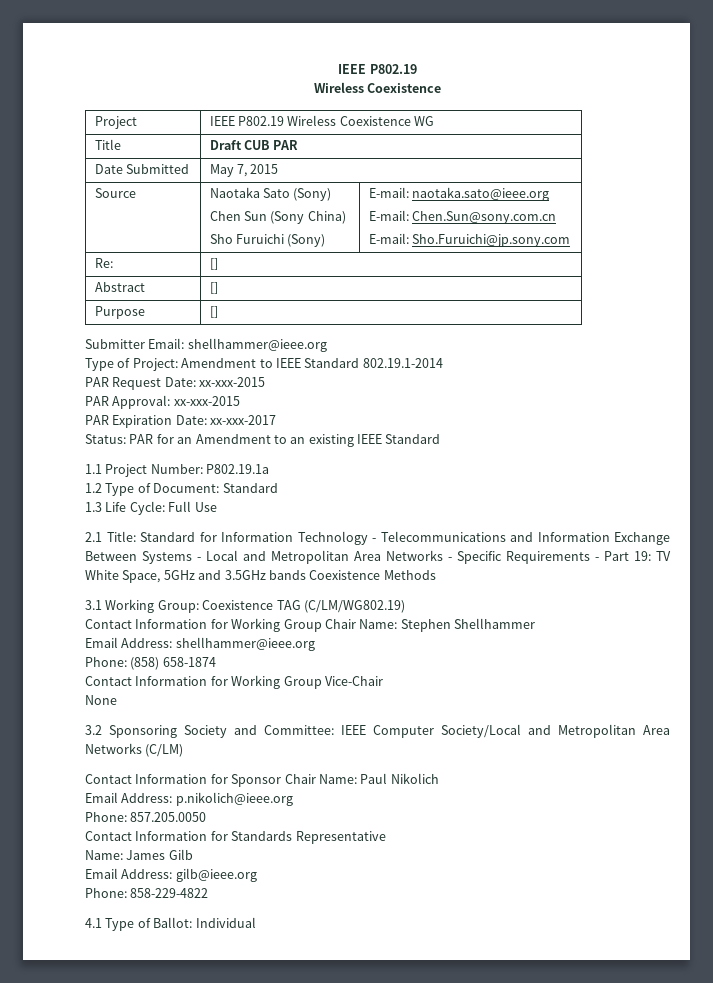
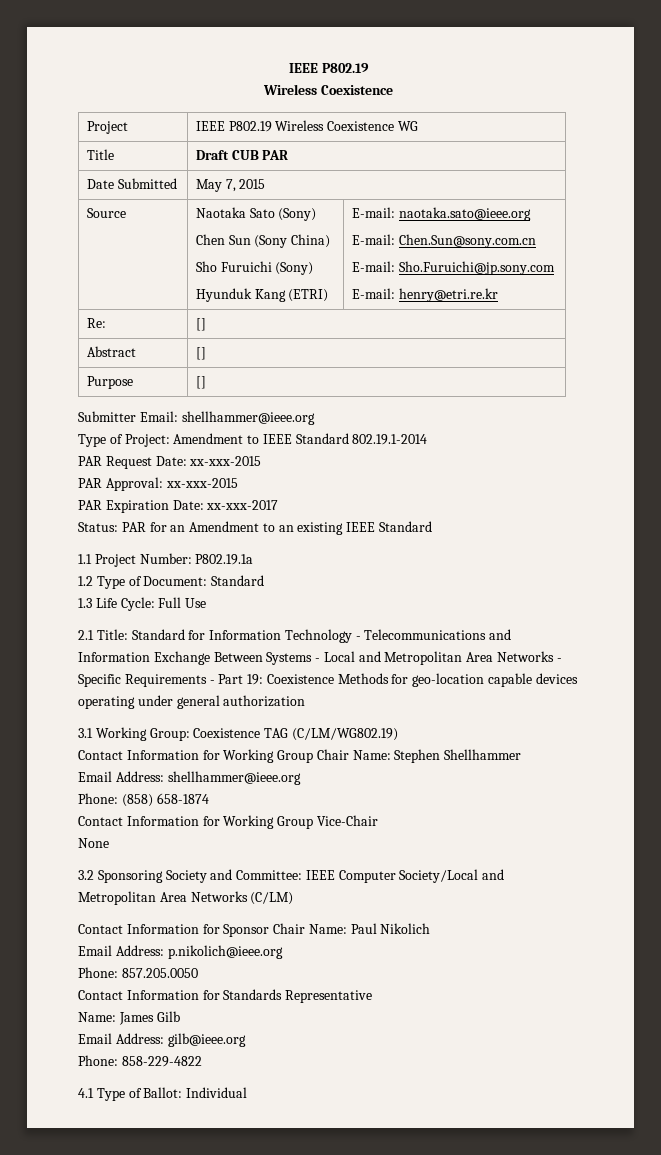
(326, 240) none -> [195,288,329,302] // Hyunduk Kang (ETRI)
(570, 240) none -> [351,288,498,302] // E-mail: henry@etri.re.kr
[656,551,671,561] [85,570,436,583] TV White Space, 5GHz and 3.5GHz bands Coexistence Methods -> [266,673,578,687] [78,695,306,709] Coexistence Methods for geo-location capable devices operating under general authorization

